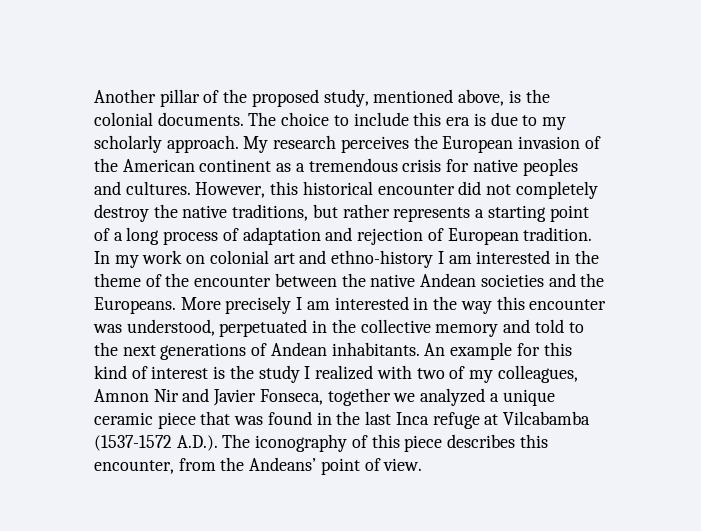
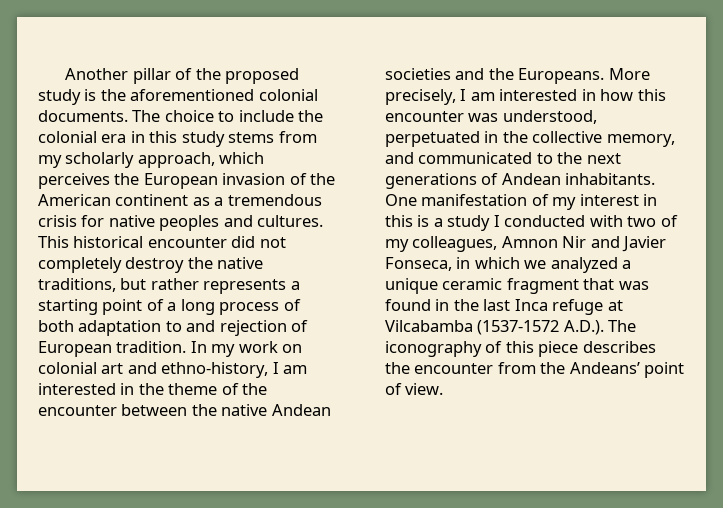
[323,89,550,107] study, mentioned above, is the -> [38,89,255,105] study is the aforementioned
[413,112,566,130] [94,135,337,153] this era is due to my scholarly approach. My research -> [298,110,324,122] [38,131,317,147] [38,152,265,168] the colonial era in this study stems from my scholarly approach, which
[195,181,299,198] However, this -> [38,236,69,248] This
[242,227,321,245] adaptation -> [38,320,182,336] both adaptation to
[331,250,434,268] ethno-history -> [161,362,269,378] ethno-history,
[225,296,492,314] precisely I am interested in the way -> [385,89,634,105] precisely, I am interested in how
[435,319,564,337] memory and told -> [606,134,675,147] [385,152,533,164] memory, and communicated
[424,342,572,360] [94,365,254,379] An example for this kind of interest is the -> [385,194,658,210] [385,215,443,227] One manifestation of my interest in this is a
[315,365,374,380] realized -> [504,215,586,227] conducted
[327,388,391,406] together -> [456,257,520,269] in which
[157,412,196,429] piece -> [506,278,579,294] fragment
[519,434,548,448] [94,460,174,474] this encounter, -> [385,362,494,374] the encounter

